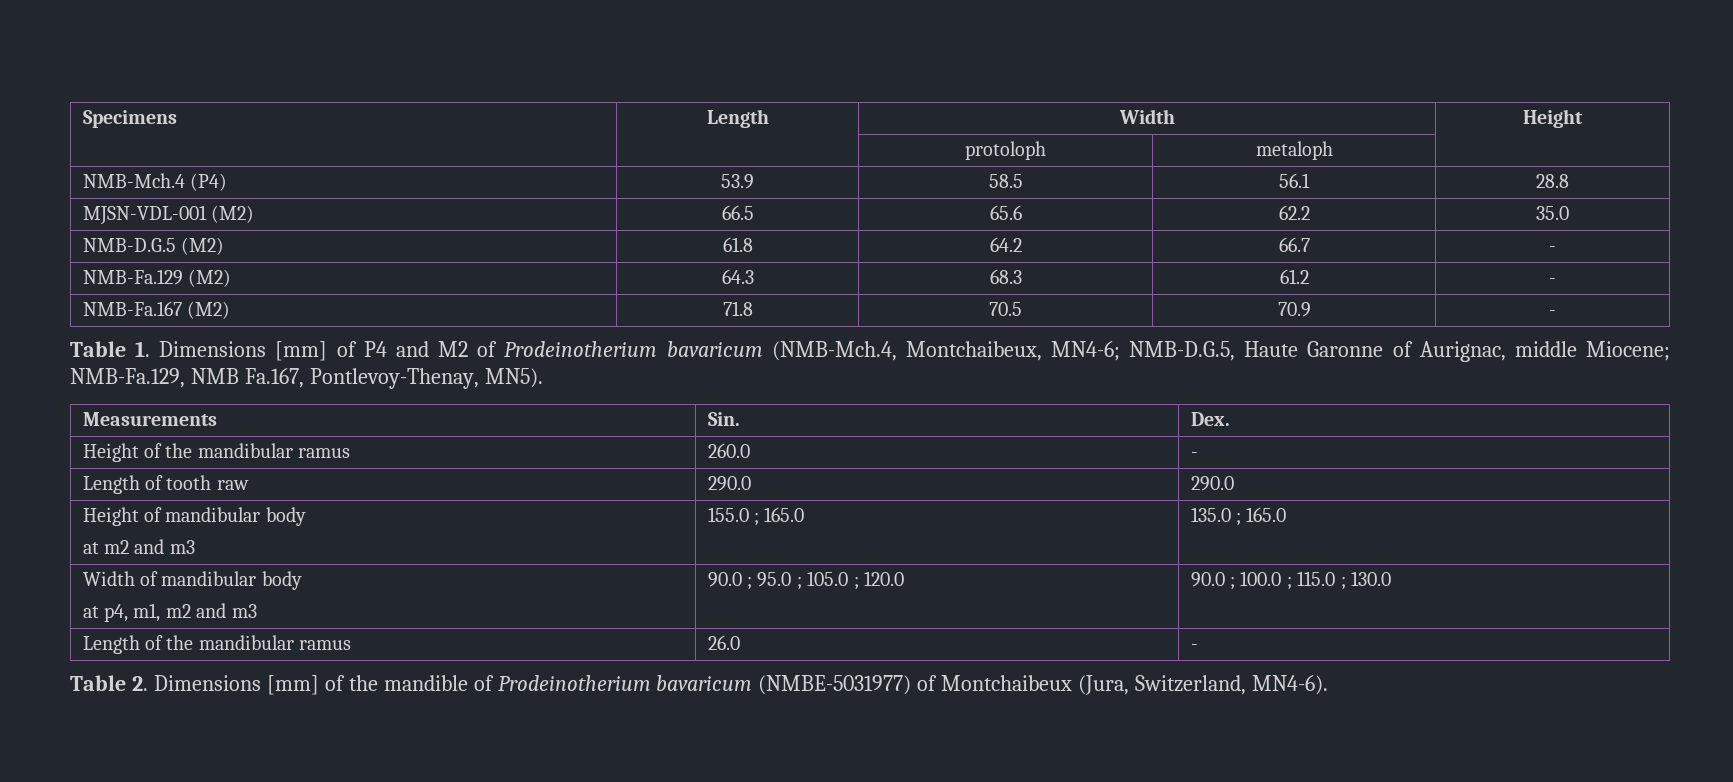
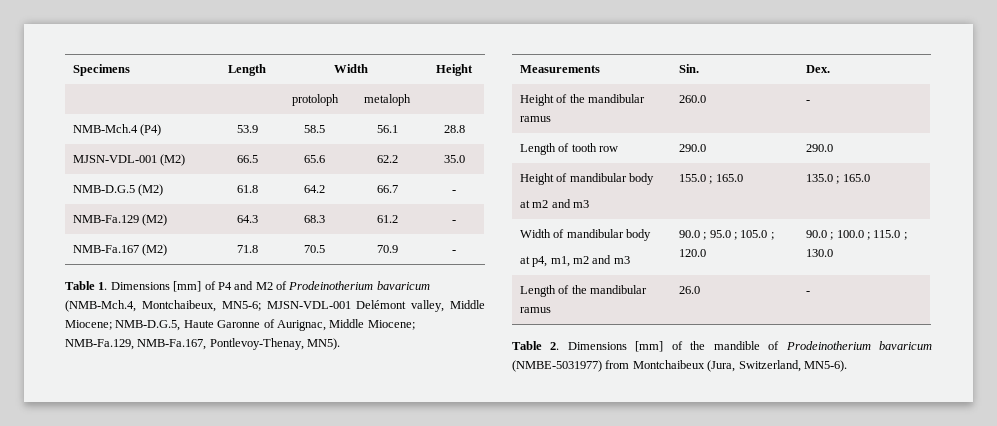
[1050,341,1120,361] MN4-6; -> [221,300,485,312] [65,320,112,330] MN5-6; MJSN-VDL-001 Delémont valley, Middle Miocene;
[1514,341,1577,357] middle -> [329,319,365,328] Middle
[190,368,304,388] NMB Fa.167, -> [137,339,207,350] NMB-Fa.167,
[216,480,249,490] raw -> [598,146,618,152] row
[917,675,938,691] of -> [605,360,630,369] from
[1252,675,1329,695] MN4-6). -> [803,360,847,372] MN5-6).

